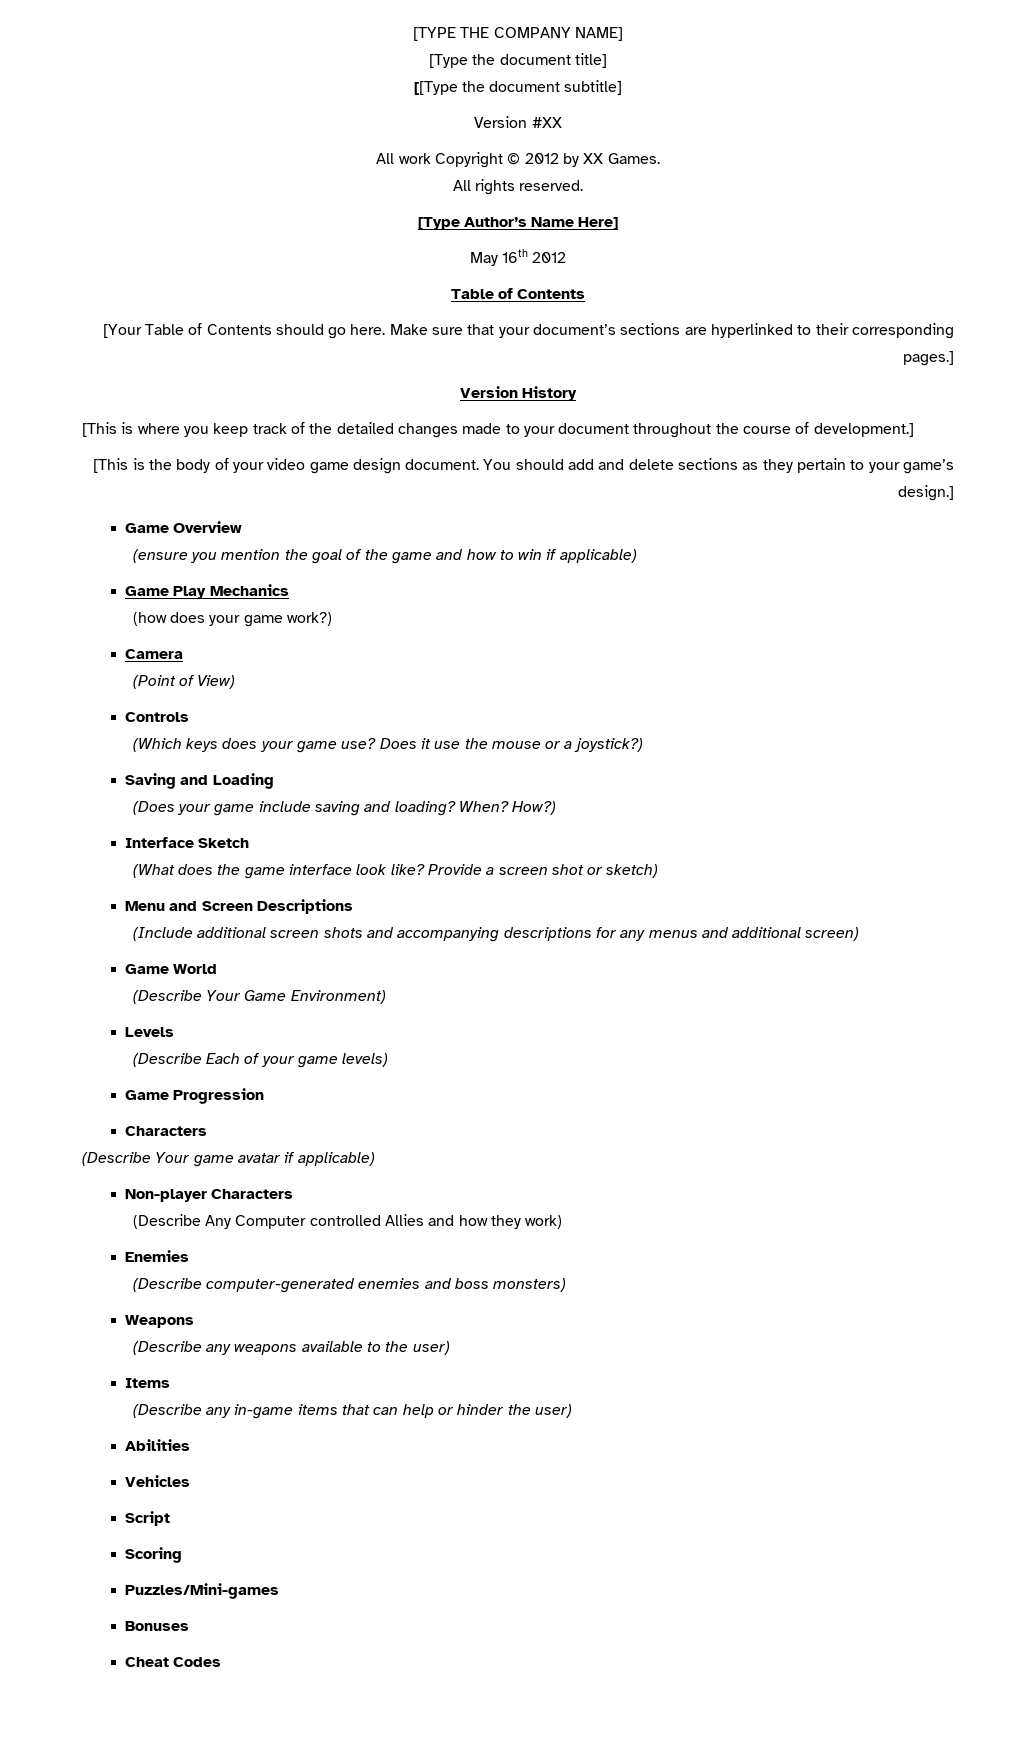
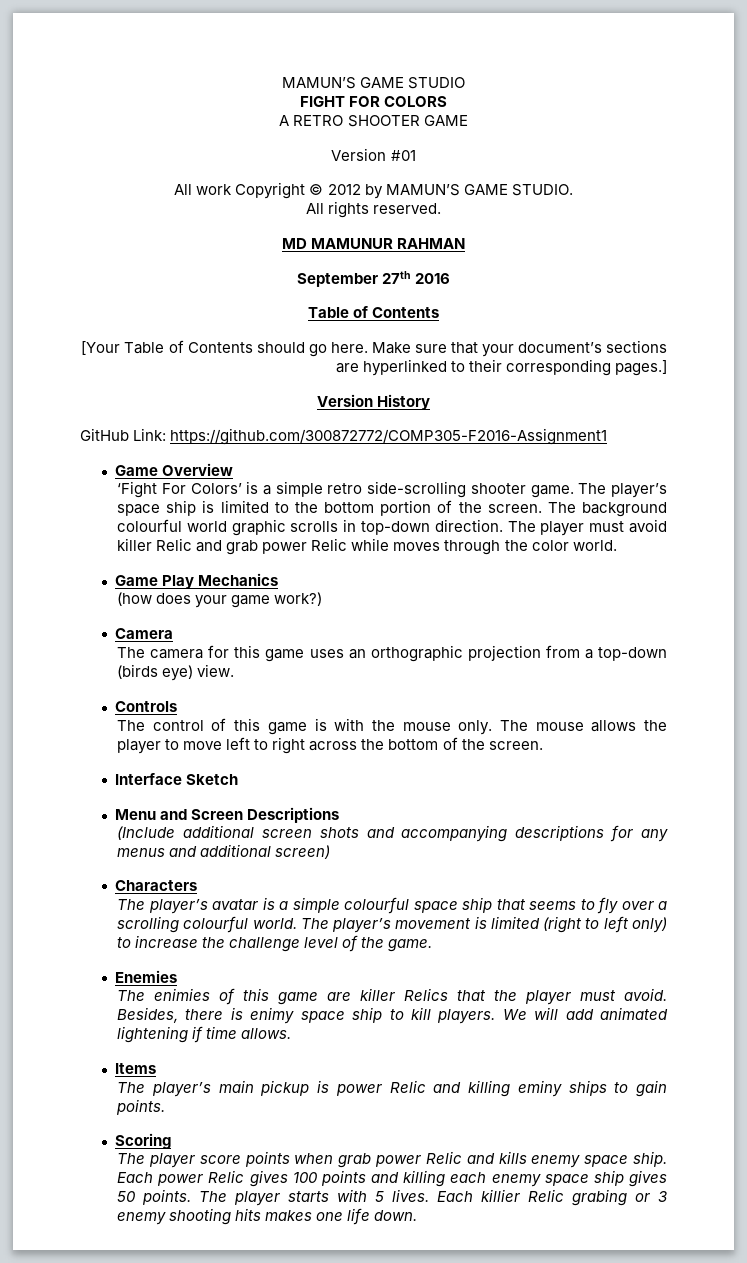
[413,27,623,41] [429,53,607,68] [413,80,623,95] [474,116,562,128] [TYPE THE COMPANY NAME] // [Type the document title] // [[Type the document subtitle] // Version #XX -> [281,77,466,89] [299,96,448,107] [279,115,468,127] [331,148,416,161] MAMUN’S GAME STUDIO // FIGHT FOR COLORS // A RETRO SHOOTER GAME // Version #01
[583,153,660,164] XX Games. -> [385,184,573,196] MAMUN’S GAME STUDIO.
[417,217,619,230] [469,249,567,266] [Type Author’s Name Here] // May 16th 2012 -> [281,238,466,249] [296,271,451,287] MD MAMUNUR RAHMAN // September 27th 2016
[82,422,914,438] [93,458,955,474] [898,485,954,501] [124,521,243,533] [132,549,637,564] [This is where you keep track of the detailed changes made to your document throughout the course of development.] // [This is the body of your video game design document. You should add and delete sections as they pertain to your game’s design.] // Game Overview // (ensure you mention the goal of the game and how to win if applicable) -> [80,428,608,445] [115,463,234,476] [117,481,668,498] [117,500,667,517] [117,519,667,536] [117,538,617,555] GitHub Link: https://github.com/300872772/COMP305-F2016-Assignment1 // Game Overview // ‘Fight For Colors’ is a simple retro side-scrolling shooter game. The player’s space ship is limited to the bottom portion of the screen. The background colourful world graphic scrolls in top-down direction. The player must avoid killer Relic and grab power Relic while moves through the color world.
[132,675,236,689] [124,712,189,722] [132,738,643,753] [124,773,274,789] [132,801,557,816] [124,837,250,848] [132,864,659,879] (Point of View) // Controls // (Which keys does your game use? Does it use the mouse or a joystick?) // Saving and Loading // (Does your game include saving and loading? When? How?) // Interface Sketch // (What does the game interface look like? Provide a screen shot or sketch) -> [117,645,668,662] [117,664,235,681] [115,701,178,712] [117,718,668,735] [117,737,543,754] [115,773,239,785] The camera for this game uses an orthographic projection from a top-down (birds eye) view. // Controls // The control of this game is with the mouse only. The mouse allows the player to move left to right across the bottom of the screen. // Interface Sketch
[124,964,218,974] [132,990,386,1004] [124,1027,174,1037] [132,1053,389,1068] [124,1088,265,1104] [124,1126,207,1136] [82,1152,375,1167] [124,1189,294,1202] [132,1214,563,1229] [124,1250,189,1262] [132,1278,567,1293] [124,1315,194,1328] [132,1341,450,1355] [124,1378,170,1388] [132,1404,572,1419] [124,1439,190,1451] [124,1475,190,1487] [124,1511,170,1526] [124,1547,182,1563] [124,1583,279,1599] [124,1621,189,1631] [124,1657,222,1667] Game World // (Describe Your Game Environment) // Levels // (Describe Each of your game levels) // Game Progression // Characters // (Describe Your game avatar if applicable) // Non-player Characters // (Describe Any Computer controlled Allies and how they work) // Enemies // (Describe computer-generated enemies and boss monsters) // Weapons // (Describe any weapons available to the user) // Items // (Describe any in-game items that can help or hinder the user) // Abilities // Vehicles // Script // Scoring // Puzzles/Mini-games // Bonuses // Cheat Codes -> [115,880,198,891] [117,897,668,914] [117,916,667,933] [117,935,433,952] [115,970,178,983] [117,988,668,1005] [117,1007,668,1024] [117,1026,292,1043] [115,1063,157,1074] [117,1080,668,1097] [116,1099,166,1115] [115,1133,172,1149] [117,1151,668,1168] [117,1170,667,1187] [117,1189,667,1206] [117,1208,418,1225] Characters // The player’s avatar is a simple colourful space ship that seems to fly over a scrolling colourful world. The player’s movement is limited (right to left only) to increase the challenge level of the game. // Enemies // The enimies of this game are killer Relics that the player must avoid. Besides, there is enimy space ship to kill players. We will add animated lightening if time allows. // Items // The player’s main pickup is power Relic and killing eminy ships to gain points. // Scoring // The player score points when grab power Relic and kills enemy space ship. Each power Relic gives 100 points and killing each enemy space ship gives 50 points. The player starts with 5 lives. Each killier Relic grabing or 3 enemy shooting hits makes one life down.

